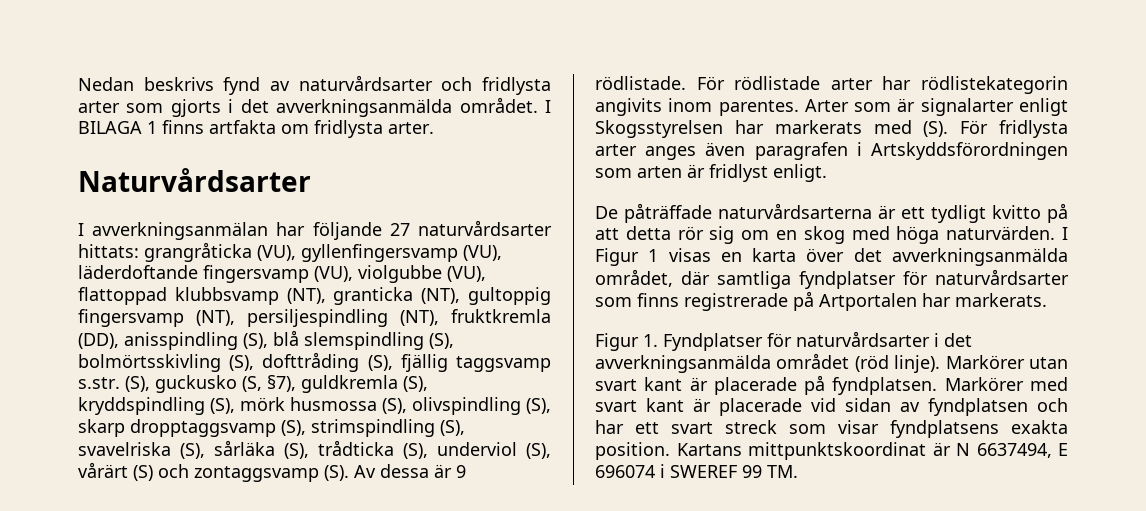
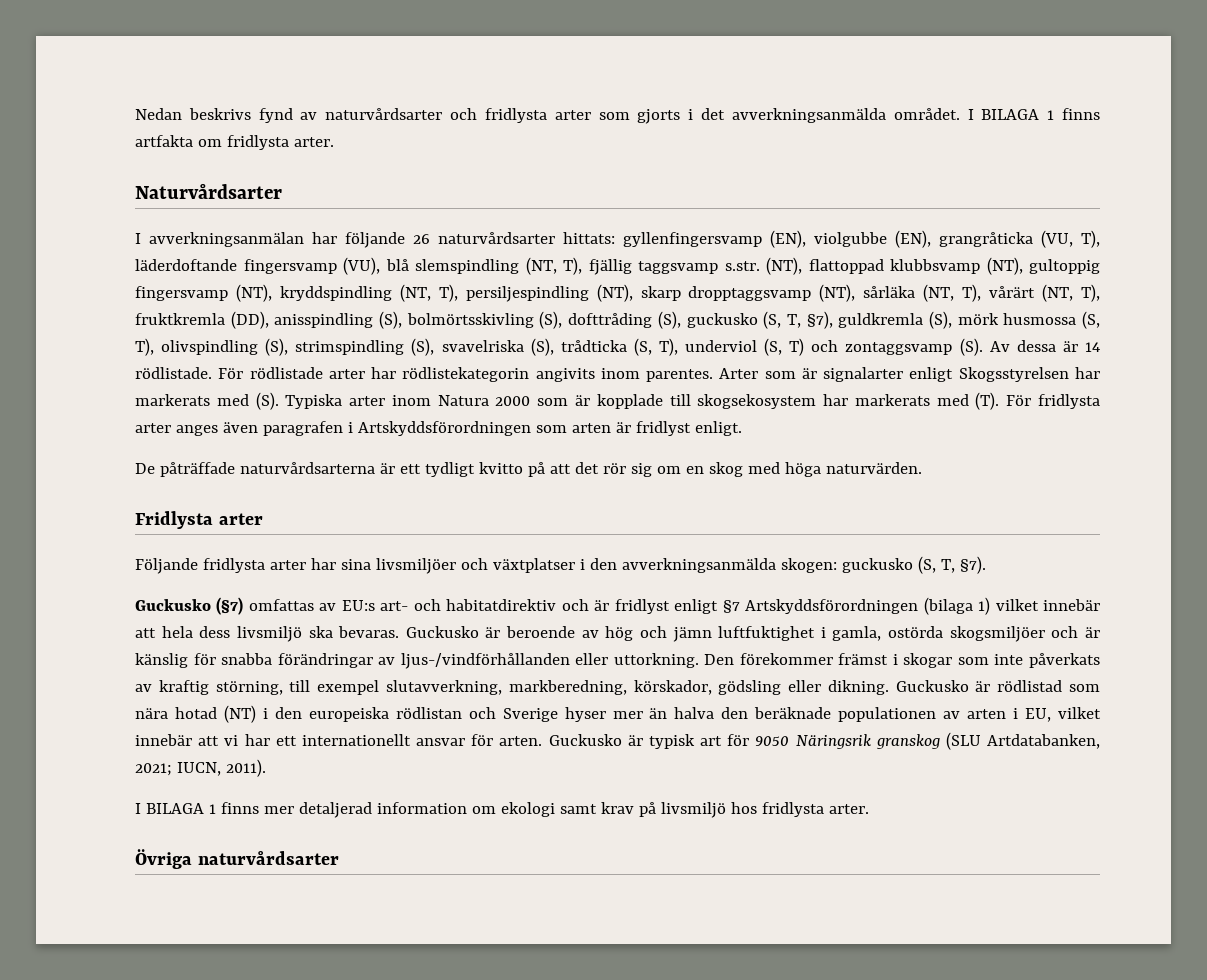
[389,223,410,236] 27 -> [413,234,430,244] 26
[144,242,502,262] [78,265,486,283] grangråticka (VU), gyllenfingersvamp (VU), läderdoftande fingersvamp (VU), violgubbe (VU), -> [623,230,1100,248] [135,257,802,275] gyllenfingersvamp (EN), violgubbe (EN), grangråticka (VU, T), läderdoftande fingersvamp (VU), blå slemspindling (NT, T), fjällig taggsvamp s.str. (NT),
[333,287,461,305] granticka (NT), -> (1023, 266) none
[247,309,439,327] persiljespindling (NT), -> [279,284,1101,302] kryddspindling (NT, T), persiljespindling (NT), skarp dropptaggsvamp (NT), sårläka (NT, T), vårärt (NT, T),
[273,330,454,350] blå slemspindling (S), -> (403, 320) none
[400,354,551,372] [78,375,262,393] fjällig taggsvamp s.str. (S), guckusko (S, -> [686,311,801,329] guckusko (S, T,
[78,397,551,415] [78,419,465,437] [78,440,551,459] [78,462,153,481] kryddspindling (S), mörk husmossa (S), olivspindling (S), skarp dropptaggsvamp (S), strimspindling (S), svavelriska (S), sårläka (S), trådticka (S), underviol (S), vårärt (S) -> [957,311,1100,329] [135,338,805,356] mörk husmossa (S, T), olivspindling (S), strimspindling (S), svavelriska (S), trådticka (S, T), underviol (S, T)
[456,465,466,478] 9 -> [1084,342,1100,352] 14
(949, 129) none -> [285,392,1000,410] Typiska arter inom Natura 2000 som är kopplade till skogsekosystem har markerats med (T).
[625,226,671,240] detta -> [574,462,599,474] det
[1062,227,1068,240] [595,248,1068,266] [595,269,1069,289] [595,291,1047,311] [595,331,972,351] [595,353,1068,373] [595,375,1068,395] [595,398,1068,416] [595,420,1068,438] [595,442,1068,460] [595,464,798,478] I Figur 1 visas en karta över det avverkningsanmälda området, där samtliga fyndplatser för naturvårdsarter som finns registrerade på Artportalen har markerats. // Figur 1. Fyndplatser för naturvårdsarter i det avverkningsanmälda området (röd linje). Markörer utan svart kant är placerade på fyndplatsen. Markörer med svart kant är placerade vid sidan av fyndplatsen och har ett svart streck som visar fyndplatsens exakta position. Kartans mittpunktskoordinat är N 6637494, E 696074 i SWEREF 99 TM. -> [135,511,263,529] [135,556,986,574] [135,597,1101,615] [135,626,1101,642] [135,653,1100,669] [135,680,1101,695] [135,705,1102,723] [135,732,1100,750] [135,759,266,777] [135,802,869,818] [135,849,339,869] // Fridlysta arter // Följande fridlysta arter har sina livsmiljöer och växtplatser i den avverkningsanmälda skogen: guckusko (S, T, §7). // Guckusko (§7) omfattas av EU:s art- och habitatdirektiv och är fridlyst enligt §7 Artskyddsförordningen (bilaga 1) vilket innebär att hela dess livsmiljö ska bevaras. Guckusko är beroende av hög och jämn luftfuktighet i gamla, ostörda skogsmiljöer och är känslig för snabba förändringar av ljus-/vindförhållanden eller uttorkning. Den förekommer främst i skogar som inte påverkats av kraftig störning, till exempel slutavverkning, markberedning, körskador, gödsling eller dikning. Guckusko är rödlistad som nära hotad (NT) i den europeiska rödlistan och Sverige hyser mer än halva den beräknade populationen av arten i EU, vilket innebär att vi har ett internationellt ansvar för arten. Guckusko är typisk art för 9050 Näringsrik granskog (SLU Artdatabanken, 2021; IUCN, 2011). // I BILAGA 1 finns mer detaljerad information om ekologi samt krav på livsmiljö hos fridlysta arter. // Övriga naturvårdsarter

